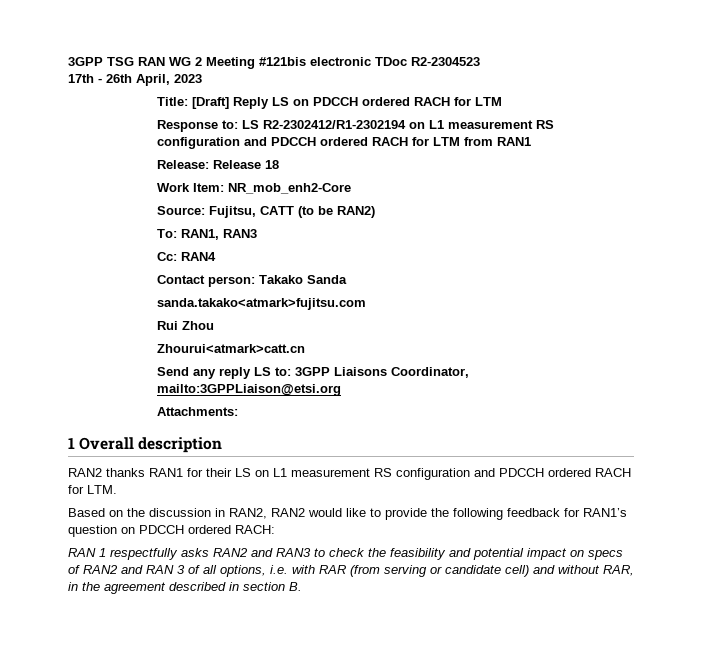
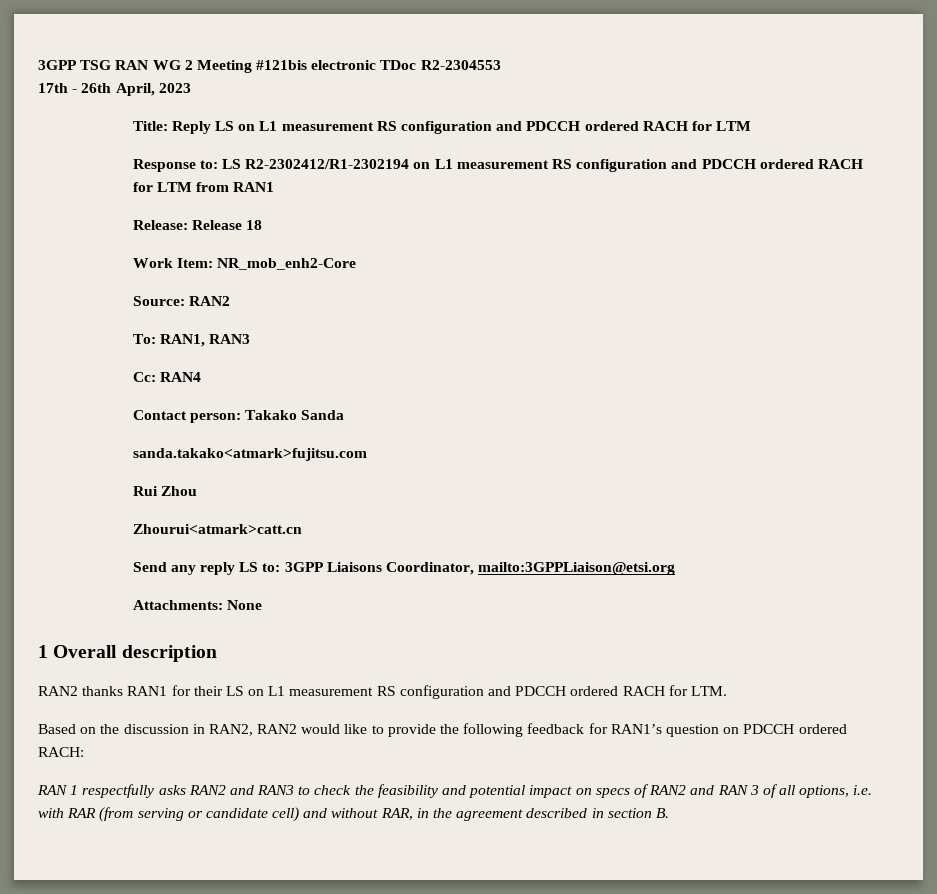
[411,57,480,66] R2-2304523 -> [420,60,501,70] R2-2304553
[191,97,229,109] [Draft] -> (168, 126) none
(309, 102) none -> [259,121,523,134] L1 measurement RS configuration and
[208,206,375,218] Fujitsu, CATT (to be RAN2) -> [188,296,230,306] RAN2
[156,407,238,416] Attachments: -> [132,600,262,610] Attachments: None

